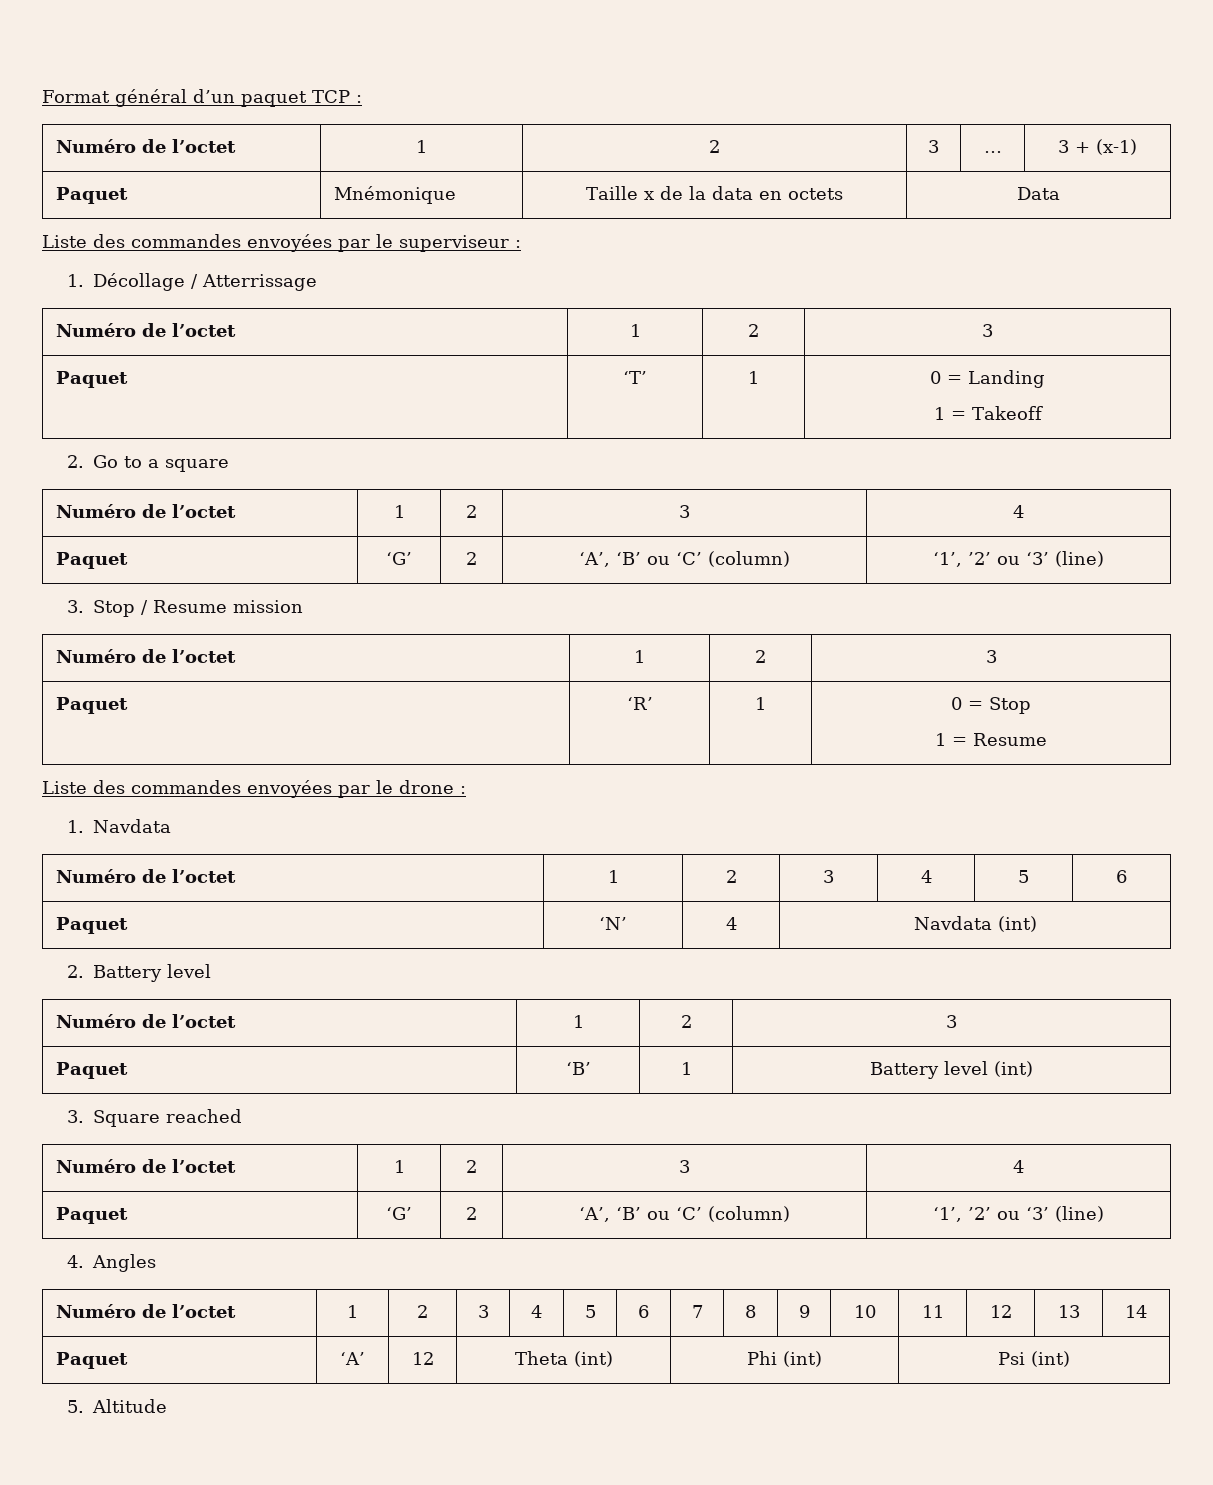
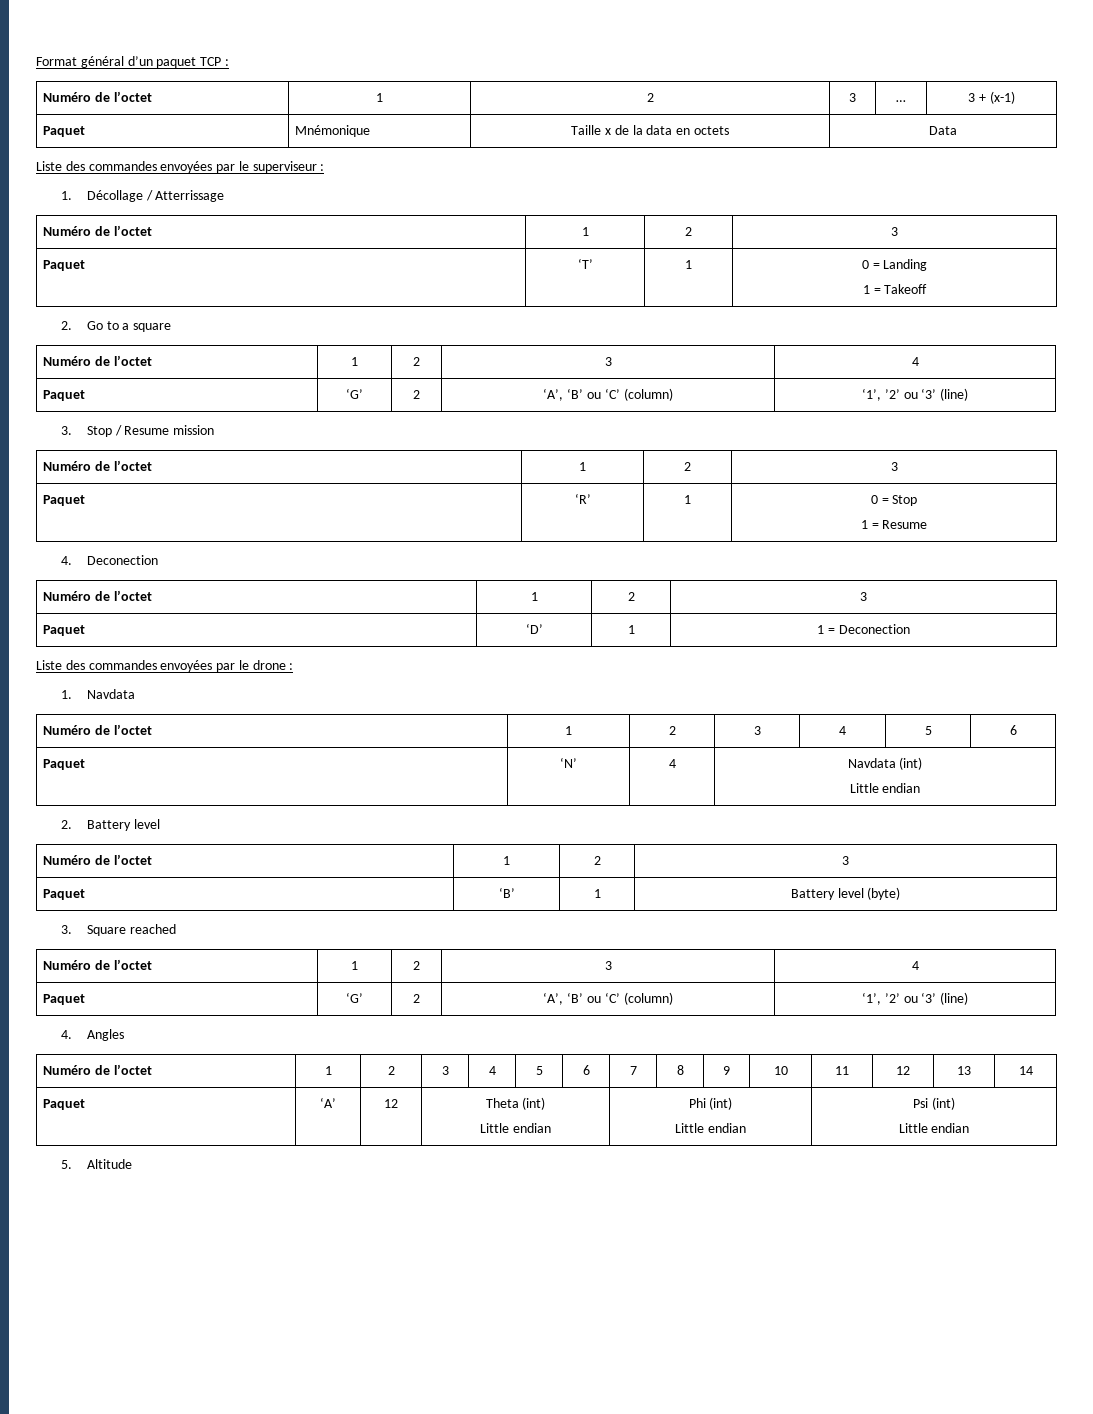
(1047, 739) none -> [61,555,158,565] [43,590,153,601] [530,592,538,601] [627,592,635,601] [860,592,867,601] [43,625,86,636] [525,623,543,634] [627,625,635,634] [817,624,910,634] // 4. Deconection // Numéro de l’octet | 1 | 2 | 3 // Paquet | ‘D’ | 1 | 1 = Deconection
(1037, 924) none -> [849,783,921,793] // Little endian
[994,1061,1033,1077] (int) -> [867,887,901,900] (byte)
(613, 1359) none -> [480,1123,551,1133] // Little endian
(822, 1359) none -> [675,1123,746,1133] // Little endian
(1070, 1359) none -> [898,1123,970,1133] // Little endian

